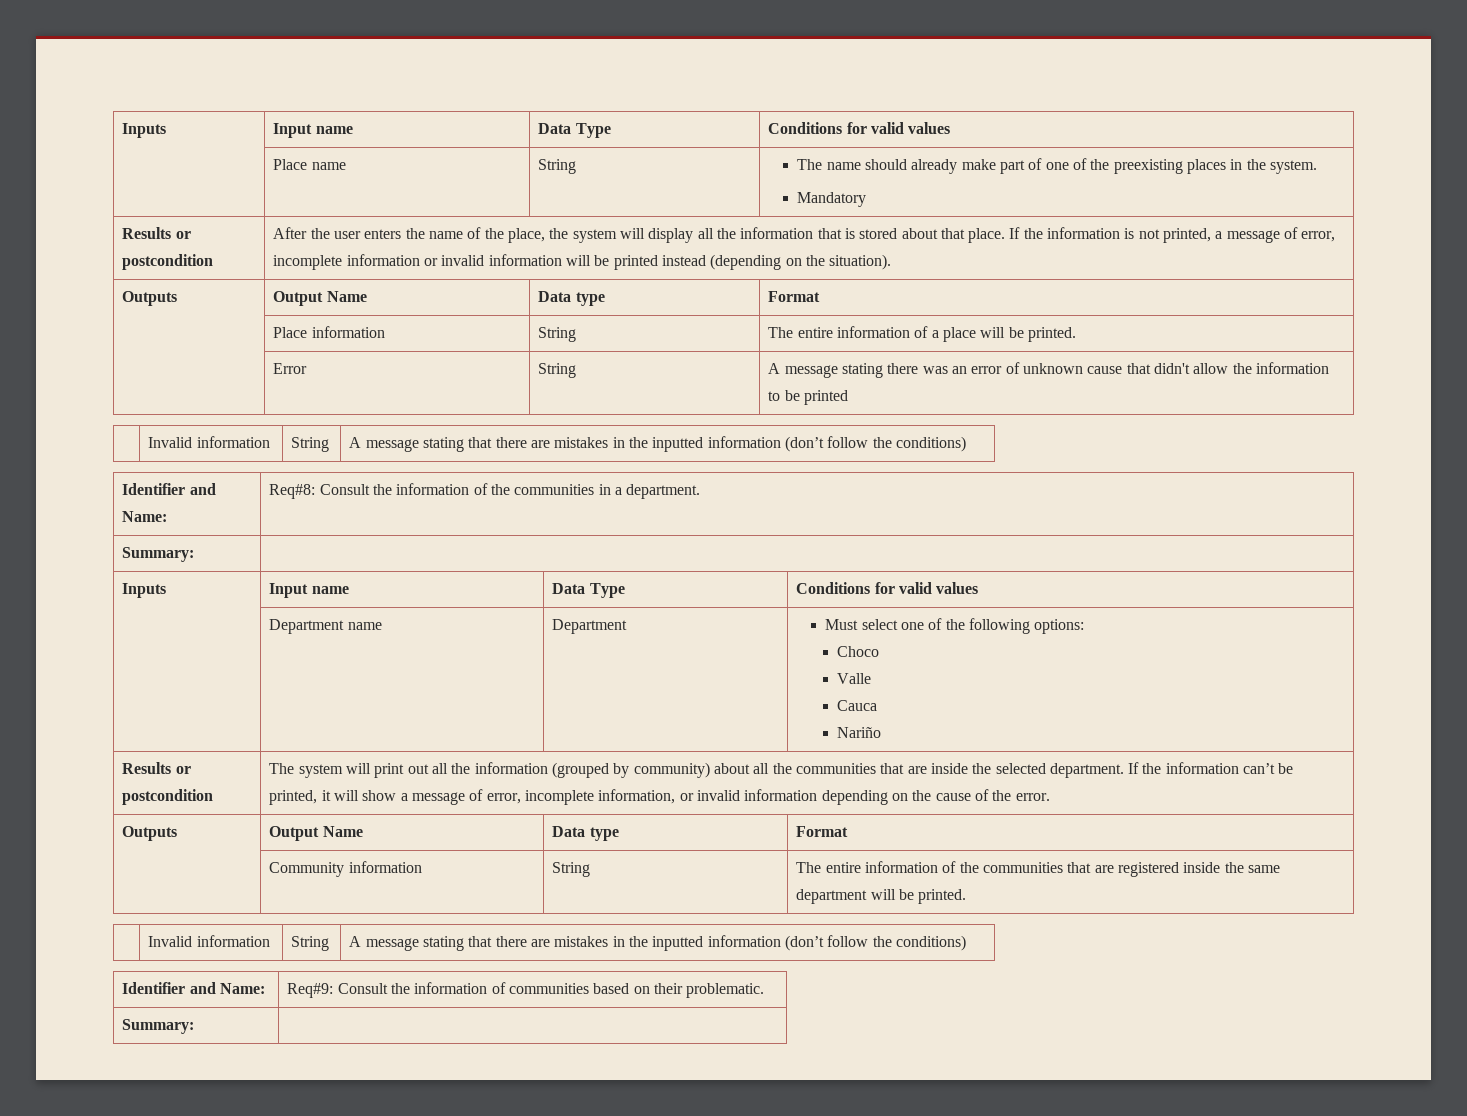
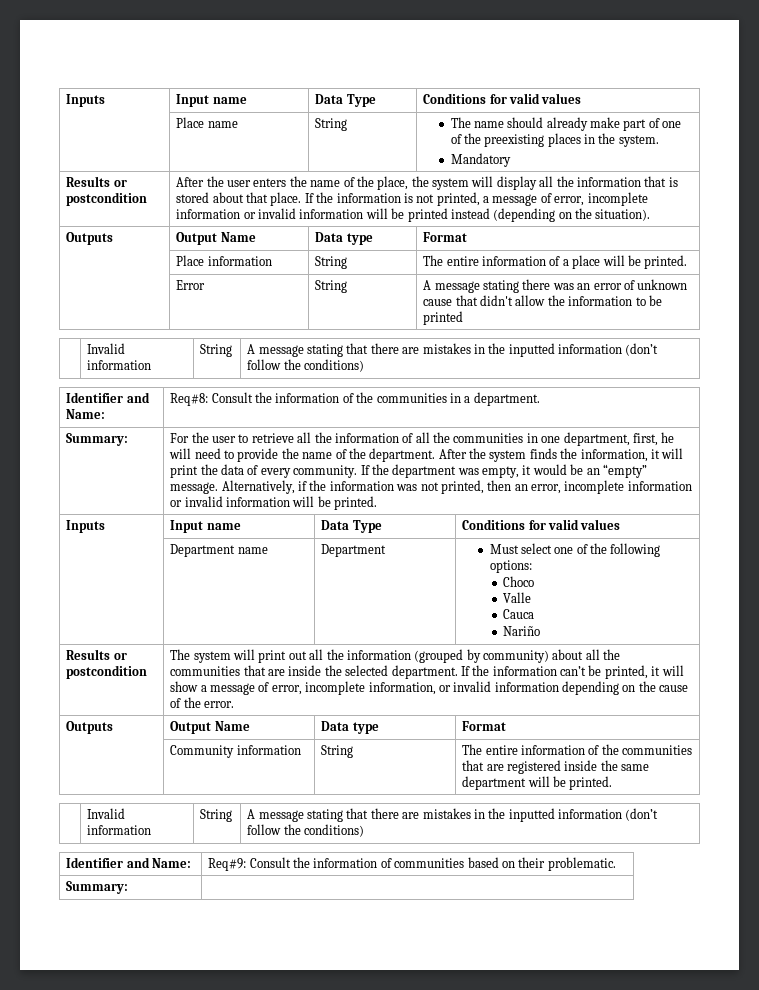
(195, 554) none -> [170,432,675,446] [169,448,684,462] [170,464,647,478] [170,480,692,494] [170,496,378,510] For the user to retrieve all the information of all the communities in one department, first, he will need to provide the name of the department. After the system finds the information, it will print the data of every community. If the department was empty, it would be an “empty” message. Alternatively, if the information was not printed, then an error, incomplete information or invalid information will be printed.

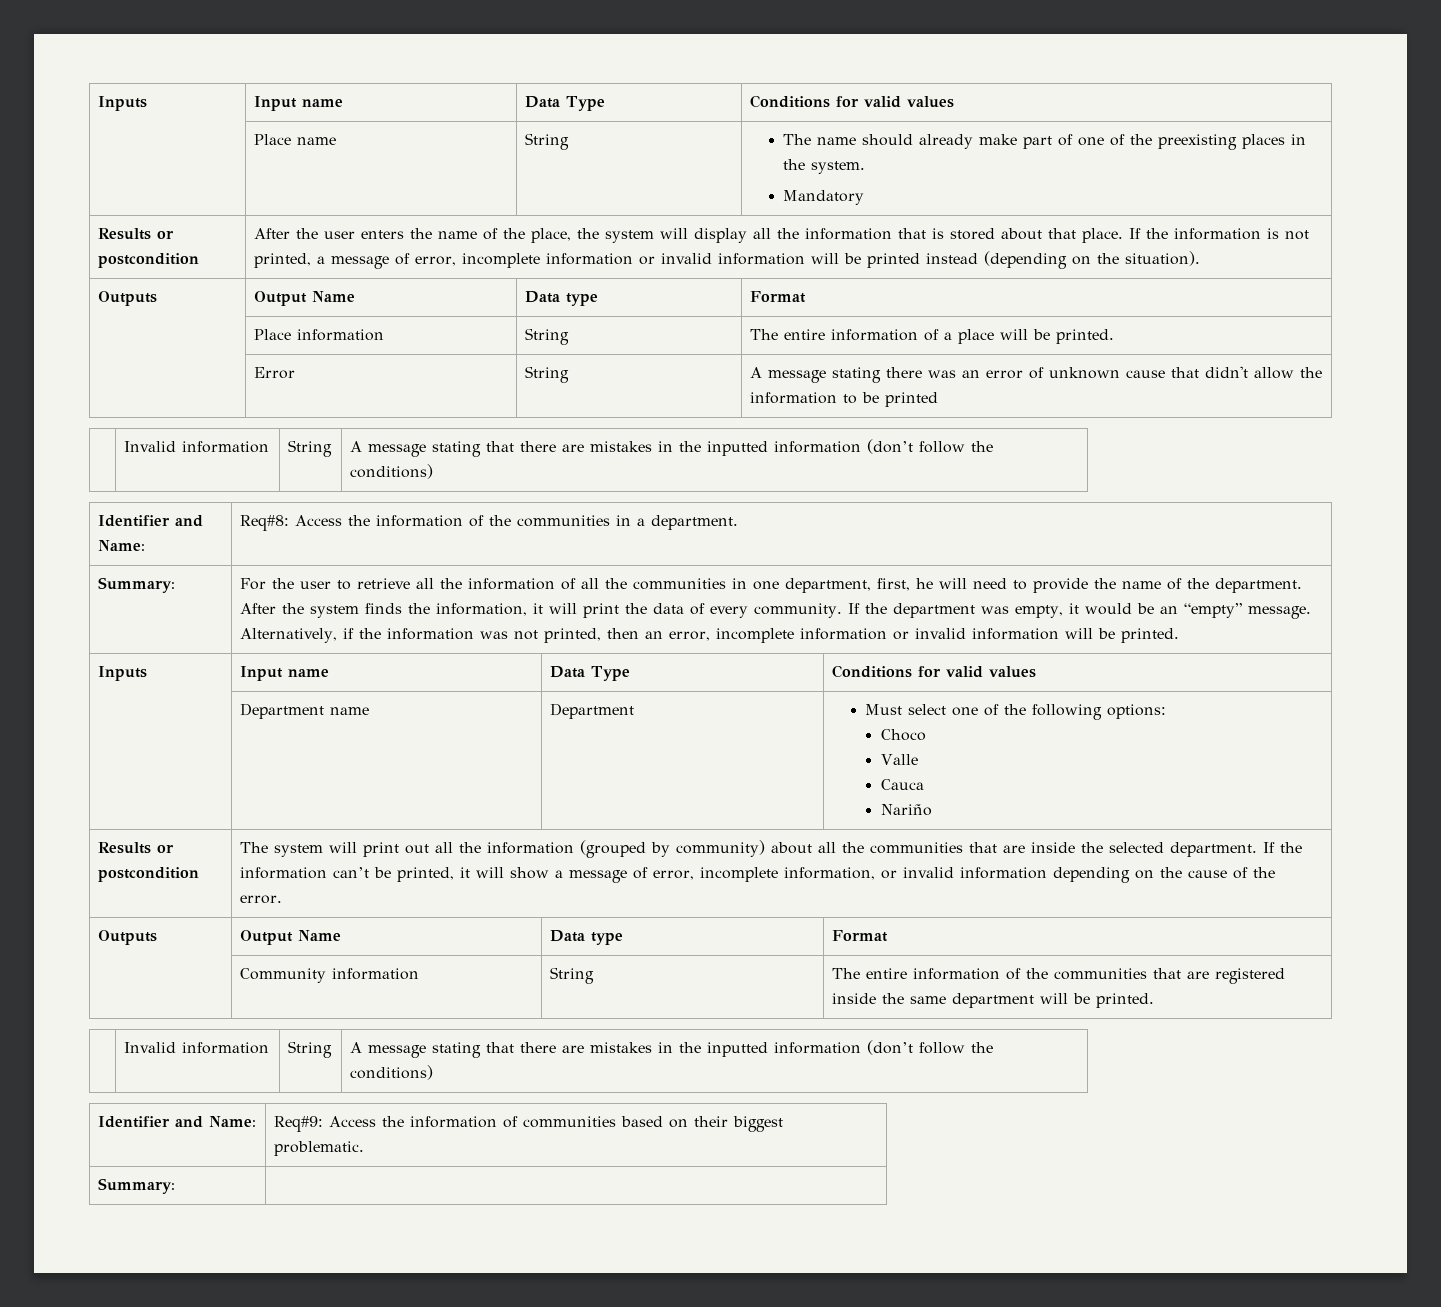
[211,392,253,403] Consult -> [295,515,343,526] Access
[249,857,291,868] Consult -> [329,1116,377,1127] Access
(546, 862) none -> [733,1116,784,1132] biggest

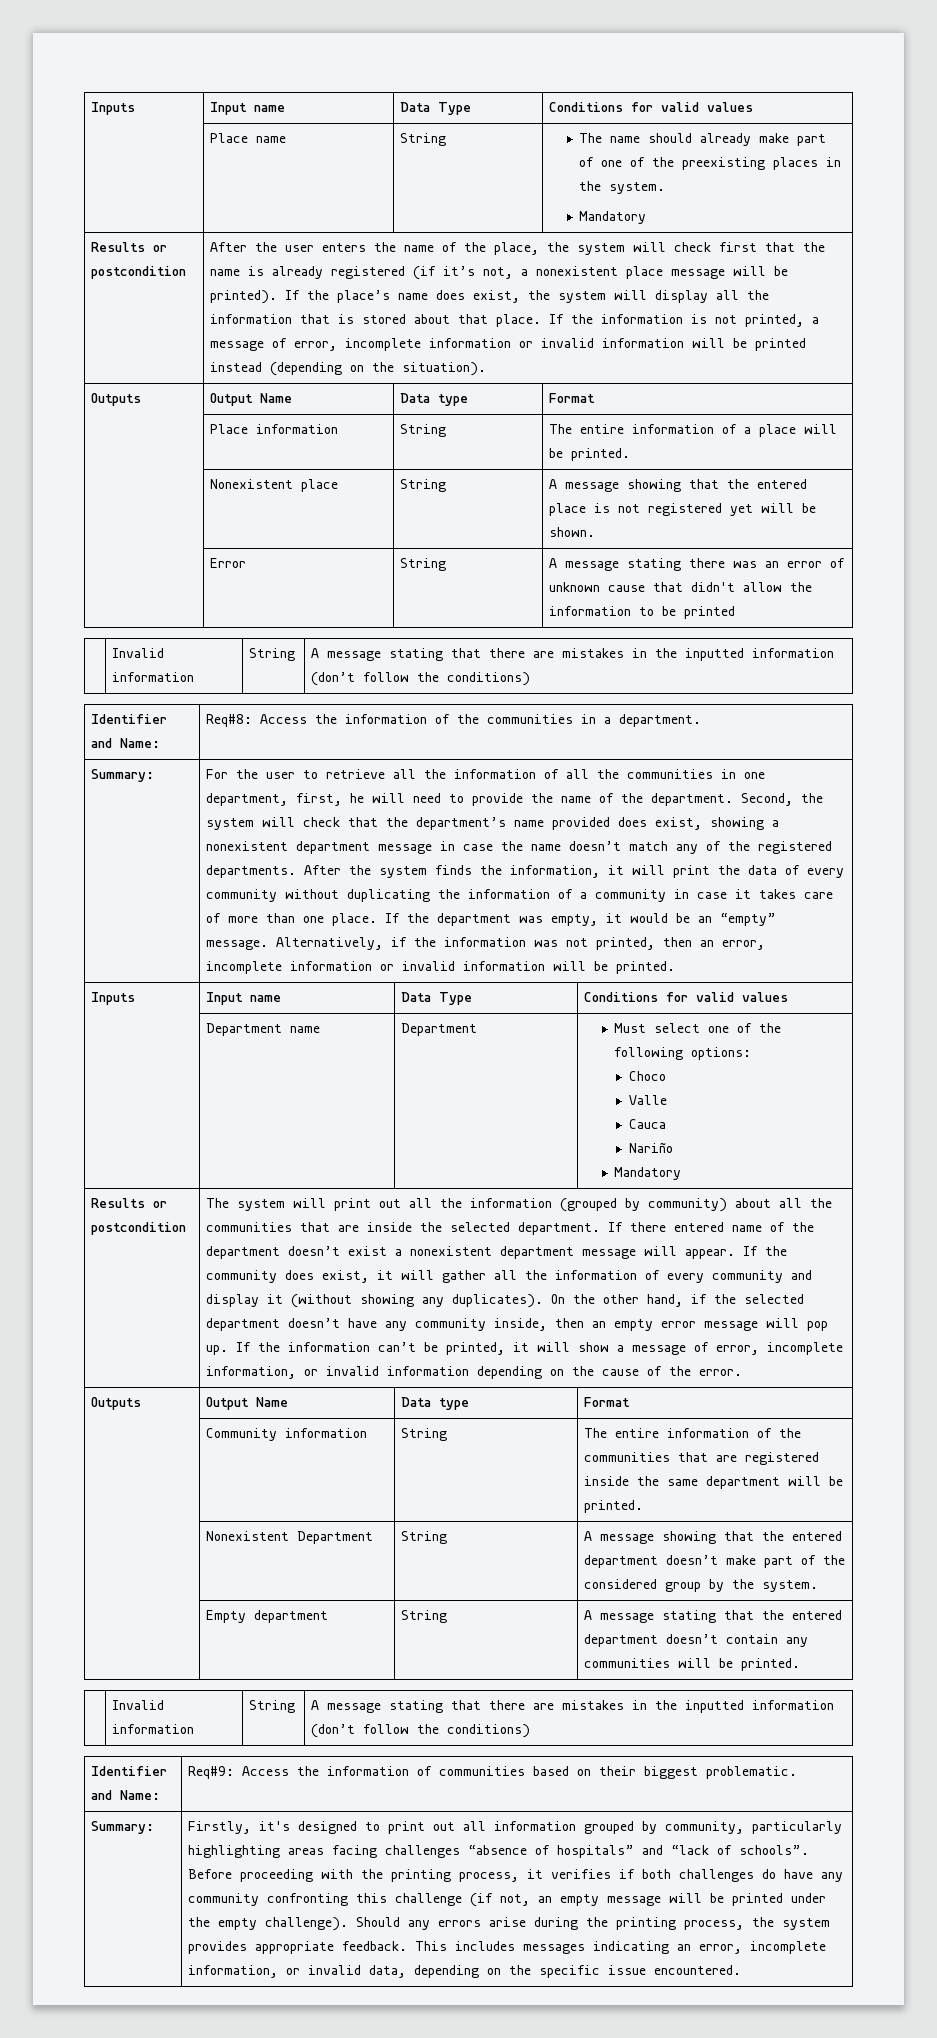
(689, 233) none -> [674,242,826,252] [210,266,789,280] [210,290,648,304] check first that the name is already registered (if it’s not, a nonexistent place message will be printed). If the place’s name does exist, the system will
(1115, 336) none -> [210,479,339,492] [400,479,447,492] [549,479,808,492] [549,503,817,516] [549,527,596,537] // | Nonexistent place | String | A message showing that the entered place is not registered yet will be shown.
(1303, 585) none -> [741,793,824,806] [206,817,780,830] [206,841,833,854] [206,865,297,878] Second, the system will check that the department’s name provided does exist, showing a nonexistent department message in case the name doesn’t match any of the registered departments.
[754,603,843,618] community. -> [206,889,834,902] [206,913,378,926] community without duplicating the information of a community in case it takes care of more than one place.
(932, 810) none -> [614,1167,682,1180] // Mandatory
(1276, 847) none -> [630,1222,815,1232] [206,1246,788,1259] [206,1270,813,1283] [206,1294,805,1308] [206,1318,829,1331] [206,1342,252,1355] there entered name of the department doesn’t exist a nonexistent department message will appear. If the community does exist, it will gather all the information of every community and display it (without showing any duplicates). On the other hand, if the selected department doesn’t have any community inside, then an empty error message will pop up. If
(1155, 1000) none -> [206,1531,374,1544] [401,1531,448,1544] [584,1531,843,1544] [584,1555,846,1568] [584,1579,819,1592] [206,1610,329,1623] [401,1610,448,1623] [584,1610,843,1623] [584,1634,809,1647] [584,1658,801,1671] // | Nonexistent Department | String | A message showing that the entered department doesn’t make part of the considered group by the system. // | Empty department | String | A message stating that the entered department doesn’t contain any communities will be printed.
(176, 1186) none -> [188,1821,843,1834] [188,1845,810,1858] [188,1869,844,1882] [188,1893,827,1907] [188,1917,831,1931] [188,1941,827,1954] [188,1965,742,1978] Firstly, it's designed to print out all information grouped by community, particularly highlighting areas facing challenges “absence of hospitals” and “lack of schools”. Before proceeding with the printing process, it verifies if both challenges do have any community confronting this challenge (if not, an empty message will be printed under the empty challenge). Should any errors arise during the printing process, the system provides appropriate feedback. This includes messages indicating an error, incomplete information, or invalid data, depending on the specific issue encountered.

